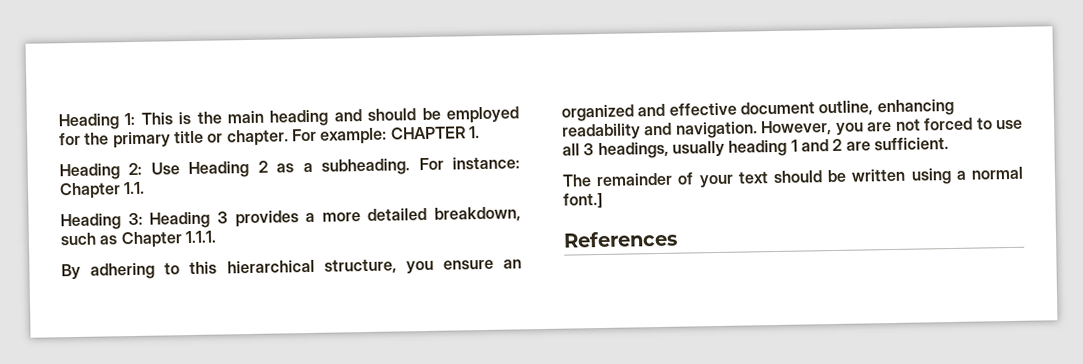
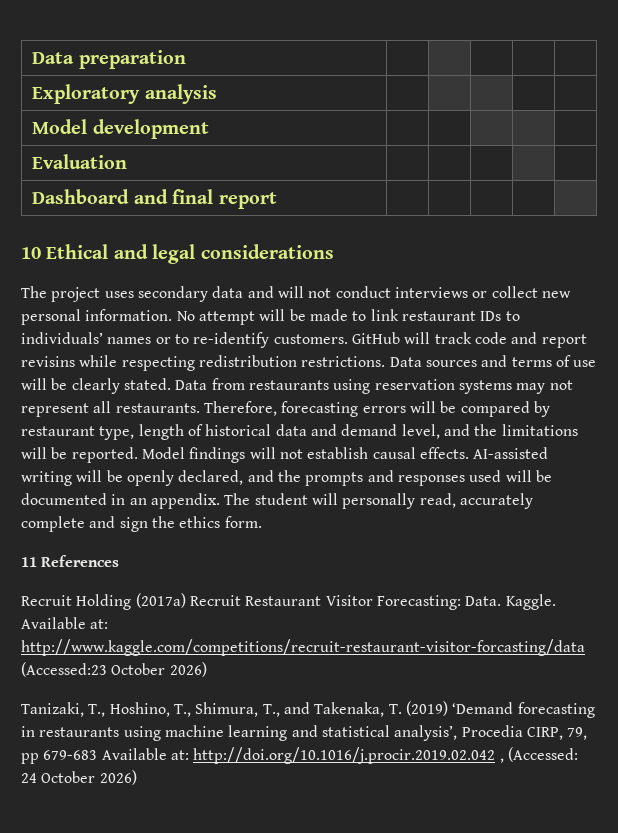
[58,106,519,131] [59,126,480,149] [59,156,520,181] [59,181,146,200] [60,206,521,231] [60,230,216,249] [61,258,522,280] [561,98,954,122] [562,117,1024,140] [562,137,949,160] [562,166,1024,188] [563,192,603,209] [563,230,678,248] Heading 1: This is the main heading and should be employed for the primary title or chapter. For example: CHAPTER 1. // Heading 2: Use Heading 2 as a subheading. For instance: Chapter 1.1. // Heading 3: Heading 3 provides a more detailed breakdown, such as Chapter 1.1.1. // By adhering to this hierarchical structure, you ensure an organized and effective document outline, enhancing readability and navigation. However, you are not forced to use all 3 headings, usually heading 1 and 2 are sufficient. // The remainder of your text should be written using a normal font.] // References -> [32,50,186,69] [32,84,217,104] [32,119,209,139] [32,154,128,169] [32,189,277,209] [21,244,334,264] [21,286,571,302] [21,309,520,325] [21,332,587,348] [21,355,597,371] [21,378,573,394] [21,401,550,417] [21,424,578,440] [21,447,549,463] [21,470,552,486] [21,493,533,509] [21,516,262,532] [21,555,120,567] [21,593,556,610] [21,617,109,629] [21,639,585,656] [21,662,207,677] [21,701,595,718] [21,725,588,741] [21,747,578,764] [21,770,137,785] Data preparation | | | | | // Exploratory analysis | | | | | // Model development | | | | | // Evaluation | | | | | // Dashboard and final report | | | | | // 10 Ethical and legal considerations // The project uses secondary data and will not conduct interviews or collect new personal information. No attempt will be made to link restaurant IDs to individuals’ names or to re-identify customers. GitHub will track code and report revisins while respecting redistribution restrictions. Data sources and terms of use will be clearly stated. Data from restaurants using reservation systems may not represent all restaurants. Therefore, forecasting errors will be compared by restaurant type, length of historical data and demand level, and the limitations will be reported. Model findings will not establish causal effects. AI-assisted writing will be openly declared, and the prompts and responses used will be documented in an appendix. The student will personally read, accurately complete and sign the ethics form. // 11 References // Recruit Holding (2017a) Recruit Restaurant Visitor Forecasting: Data. Kaggle. Available at: http://www.kaggle.com/competitions/recruit-restaurant-visitor-forcasting/data (Accessed:23 October 2026) // Tanizaki, T., Hoshino, T., Shimura, T., and Takenaka, T. (2019) ‘Demand forecasting in restaurants using machine learning and statistical analysis’, Procedia CIRP, 79, pp 679-683 Available at: http://doi.org/10.1016/j.procir.2019.02.042 , (Accessed: 24 October 2026)

